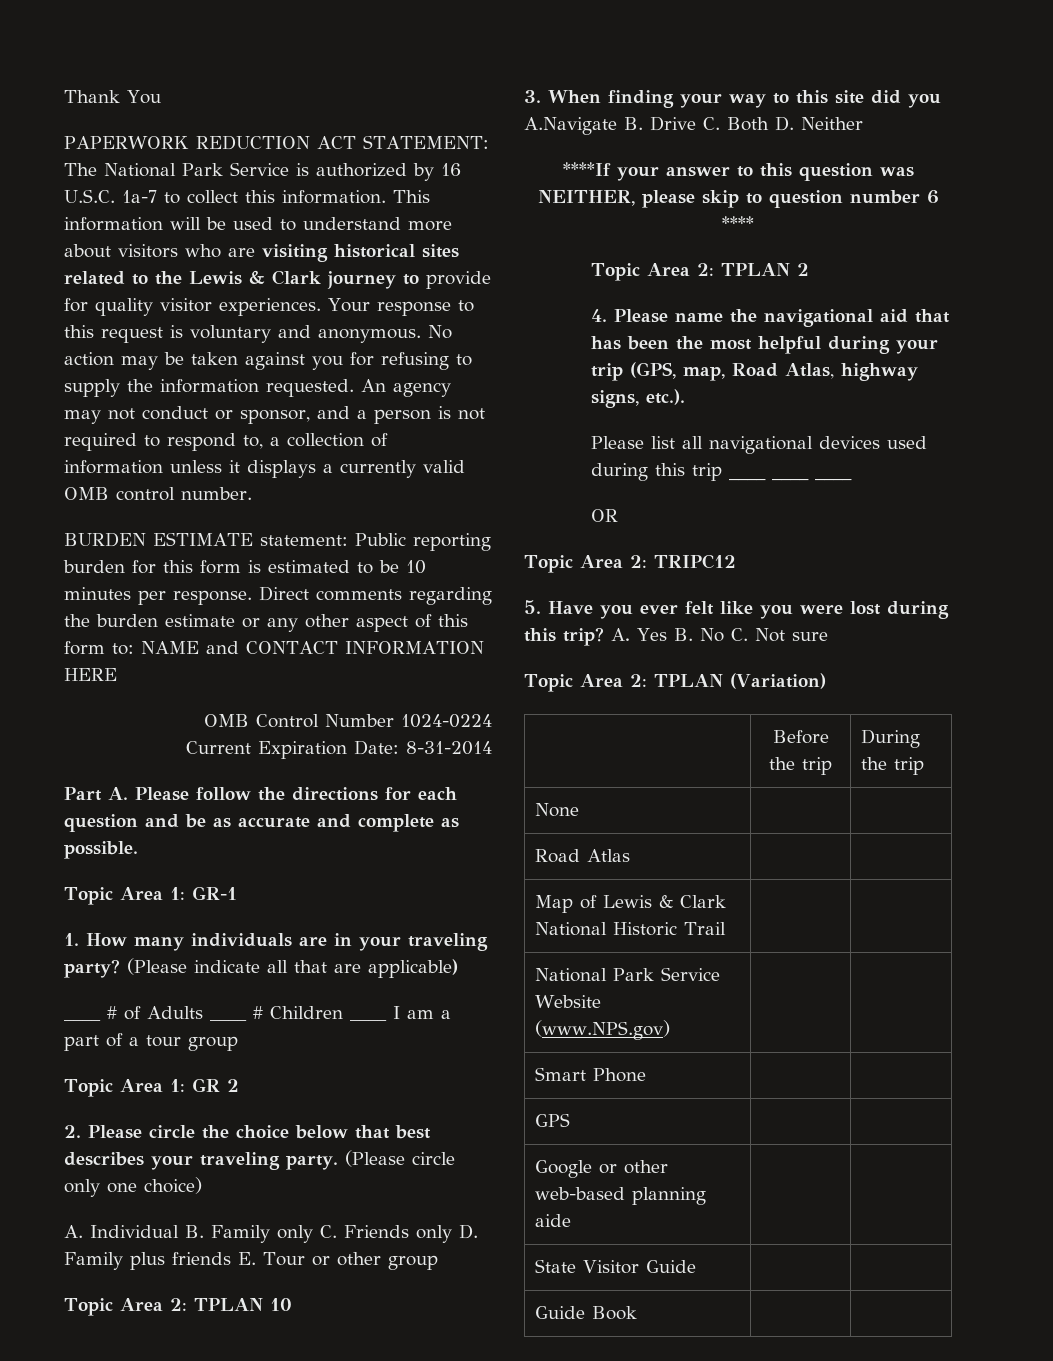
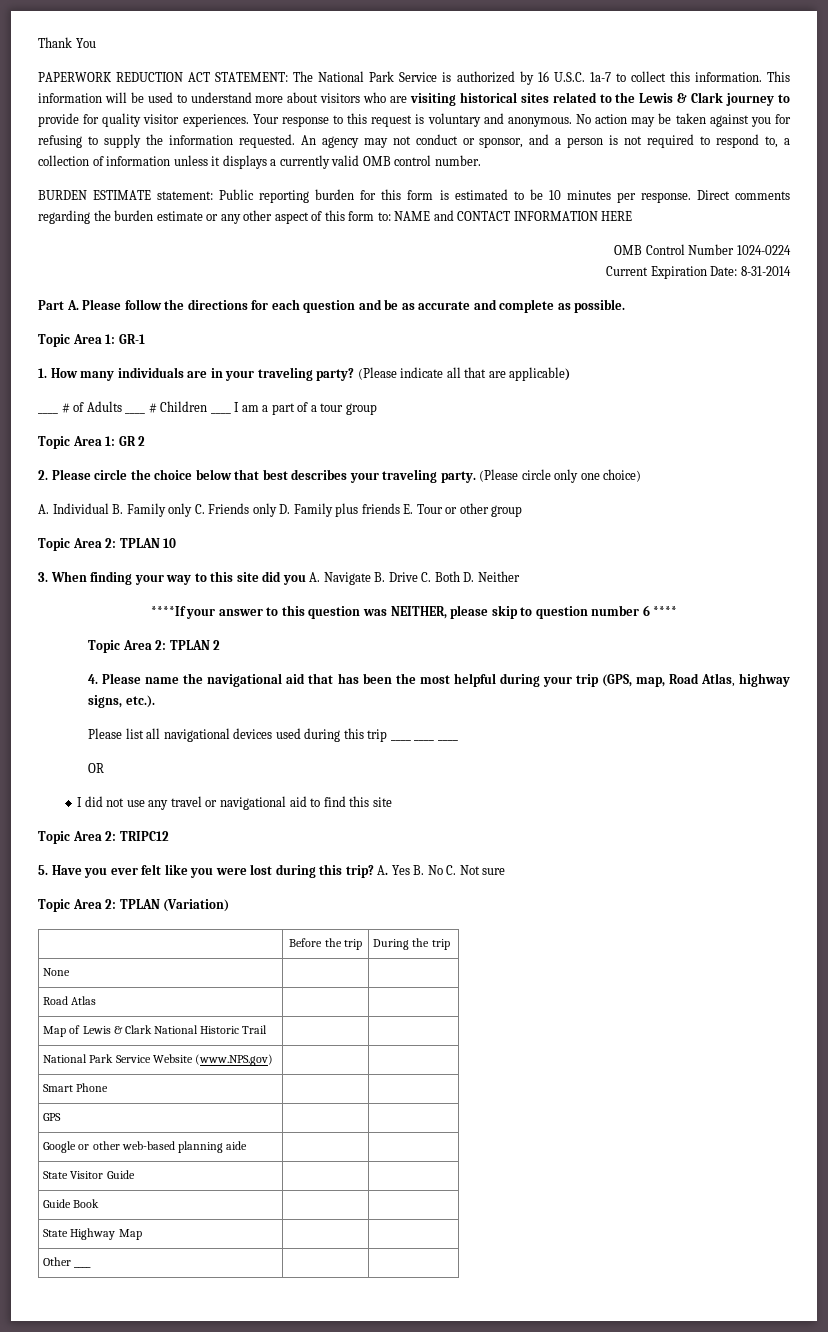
[524,117,617,135] A.Navigate -> [309,572,371,585] A. Navigate
(619, 515) none -> [77,796,392,810] // I did not use any travel or navigational aid to find this site
(637, 1313) none -> [43,1228,142,1240] [43,1257,72,1266] [74,1266,92,1268] // State Highway Map | | // Other ____ | |

